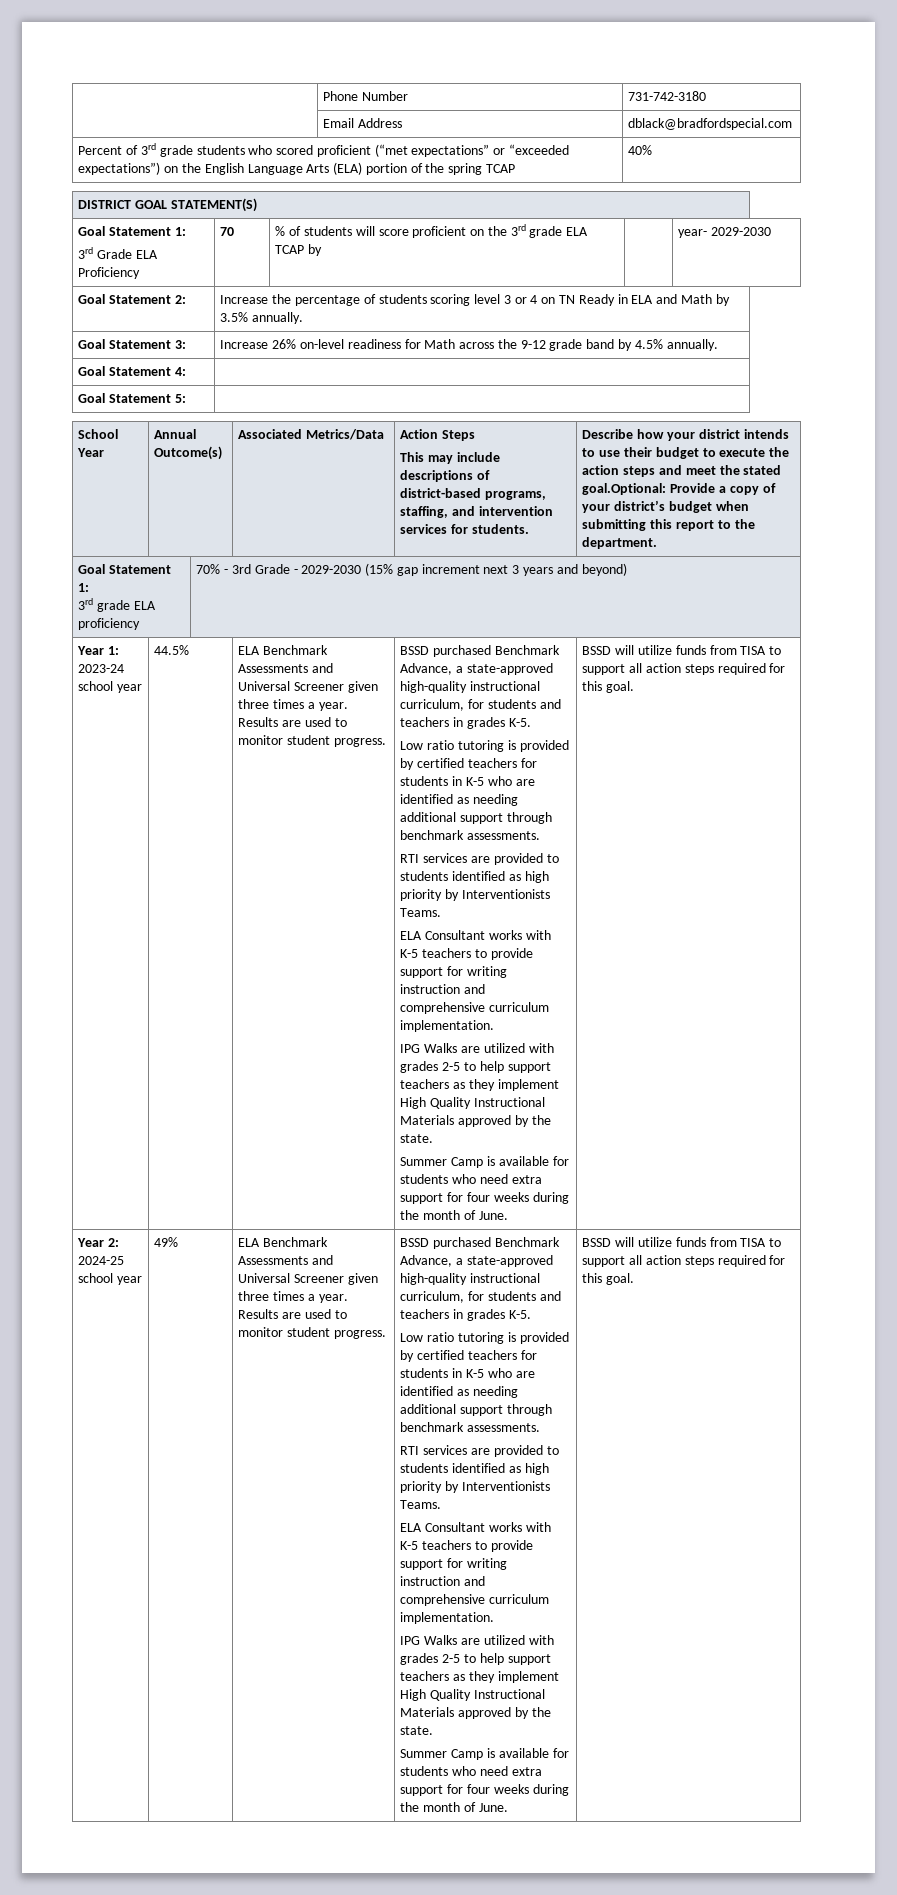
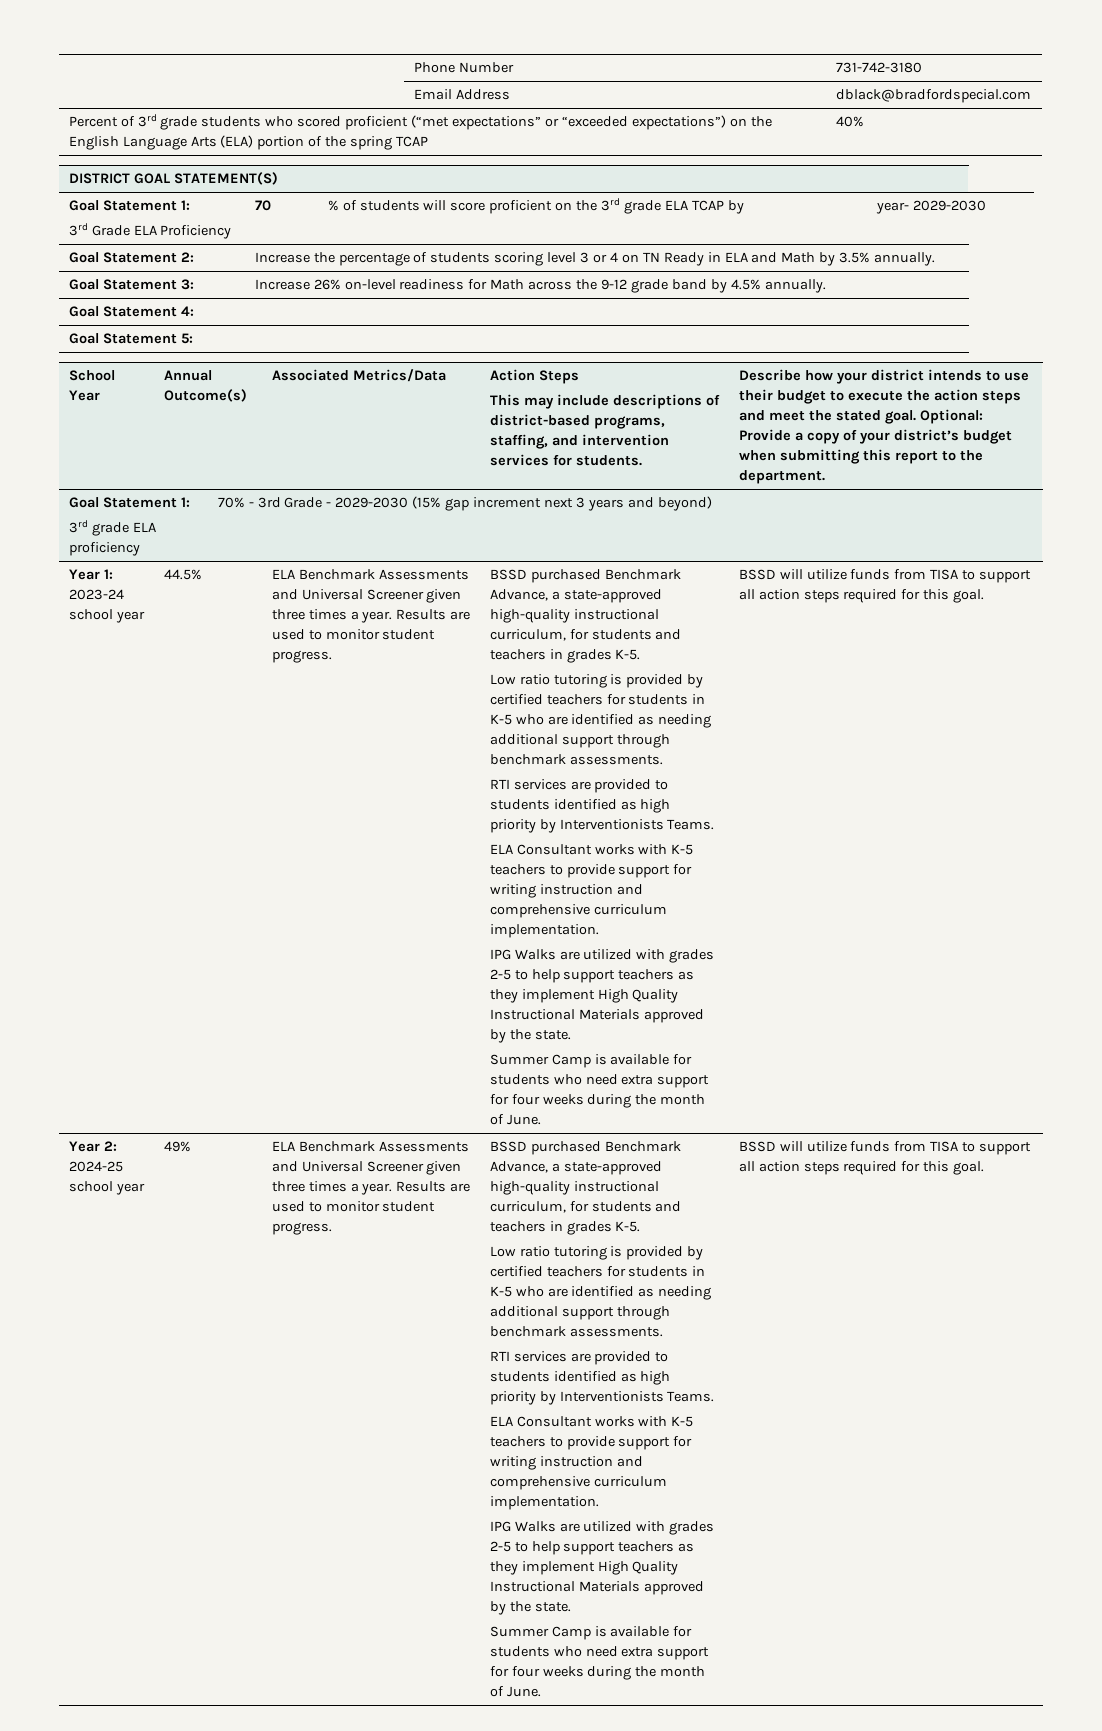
[582,483,667,495] goal.Optional: -> [884,409,983,424] goal. Optional:

